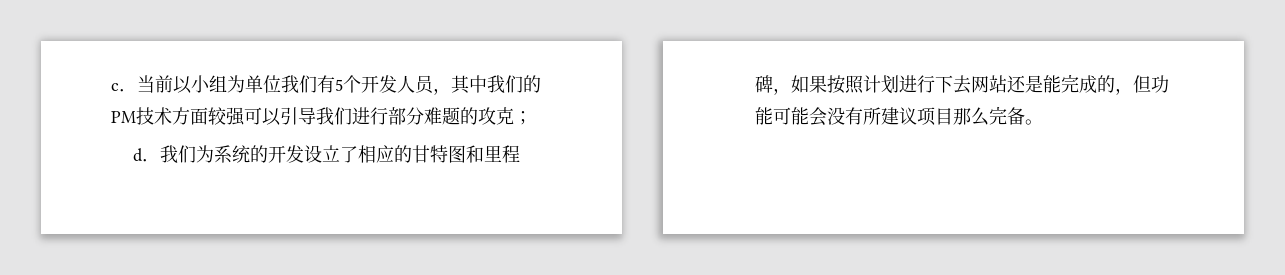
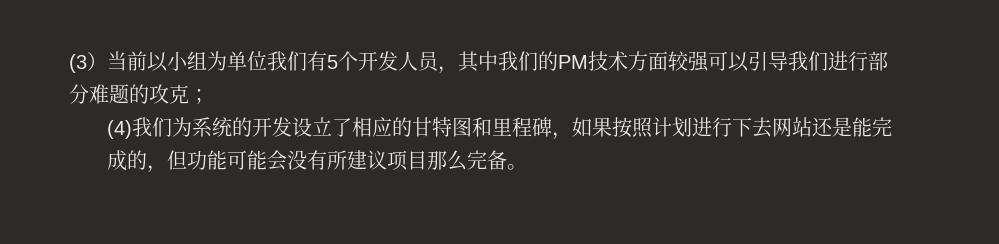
[111,83,137,92] c． -> [69,52,107,73] (3）
[133,148,161,162] d． -> [107,120,133,139] (4)

